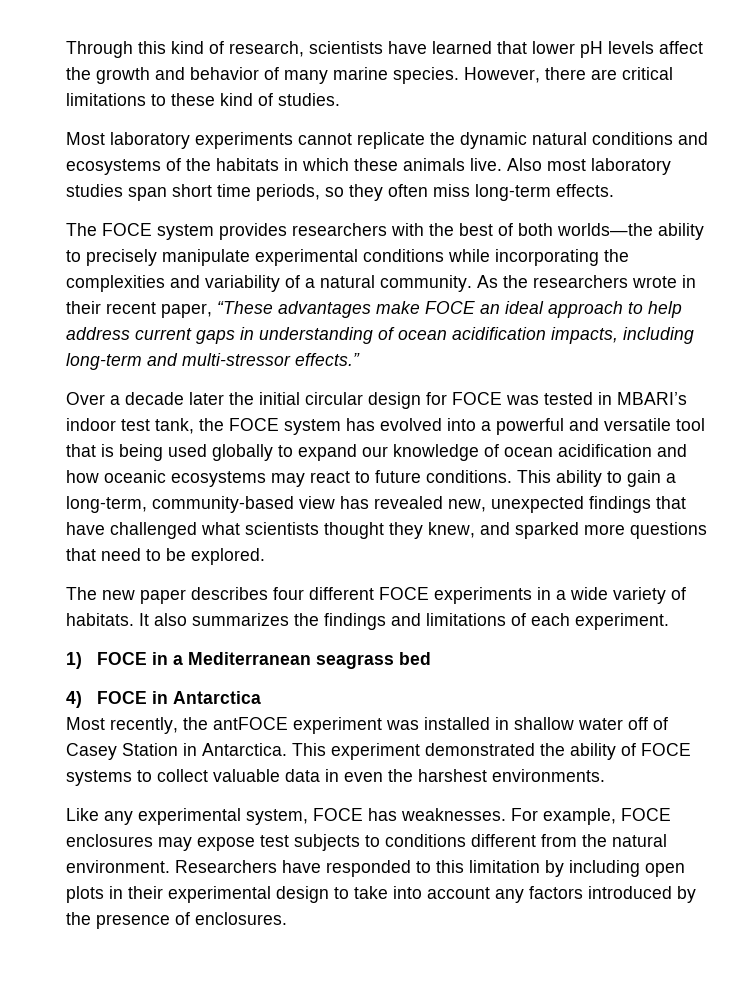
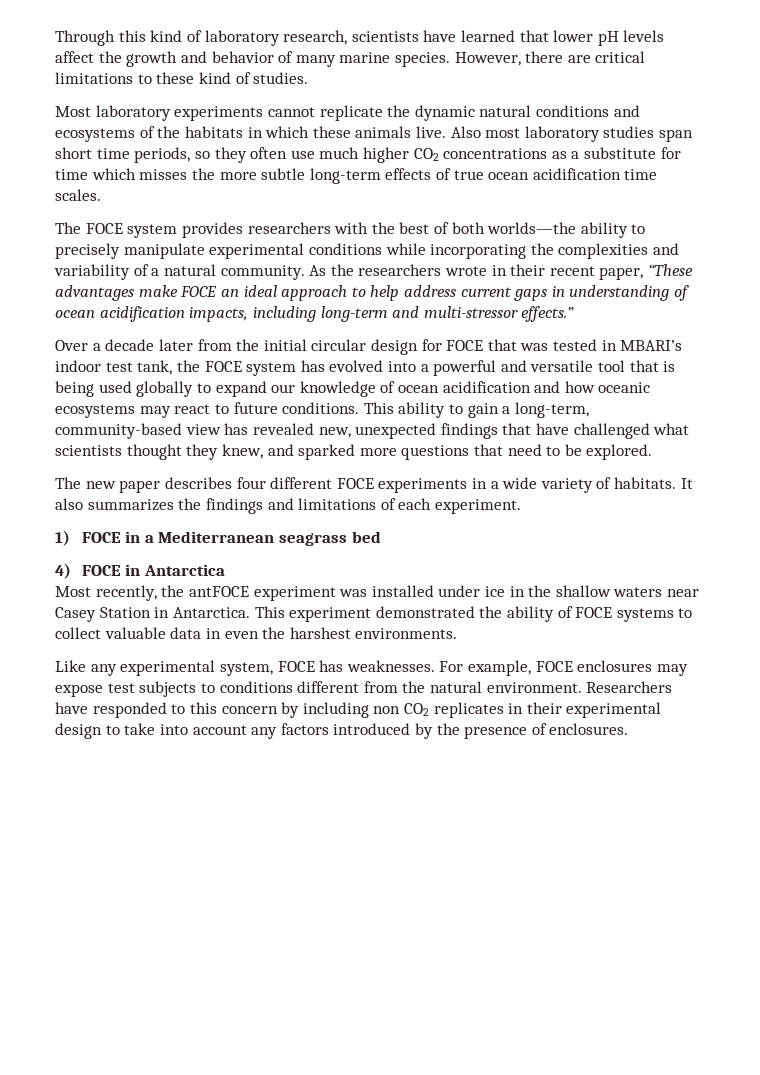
(225, 47) none -> [204,30,280,46] laboratory
[433,184,615,201] miss long-term effects. -> [290,147,681,163] [55,168,658,184] [55,189,102,201] use much higher CO2 concentrations as a substitute for time which misses the more subtle long-term effects of true ocean acidification time scales.
(225, 398) none -> [197,339,232,351] from
(503, 398) none -> [487,339,517,351] that
[495,717,669,730] in shallow water off of -> [438,585,699,597] under ice in the shallow waters near
[469,860,541,873] limitation -> [221,706,278,714] concern
[645,863,686,877] [66,886,105,903] open plots -> [373,702,504,718] non CO2 replicates

